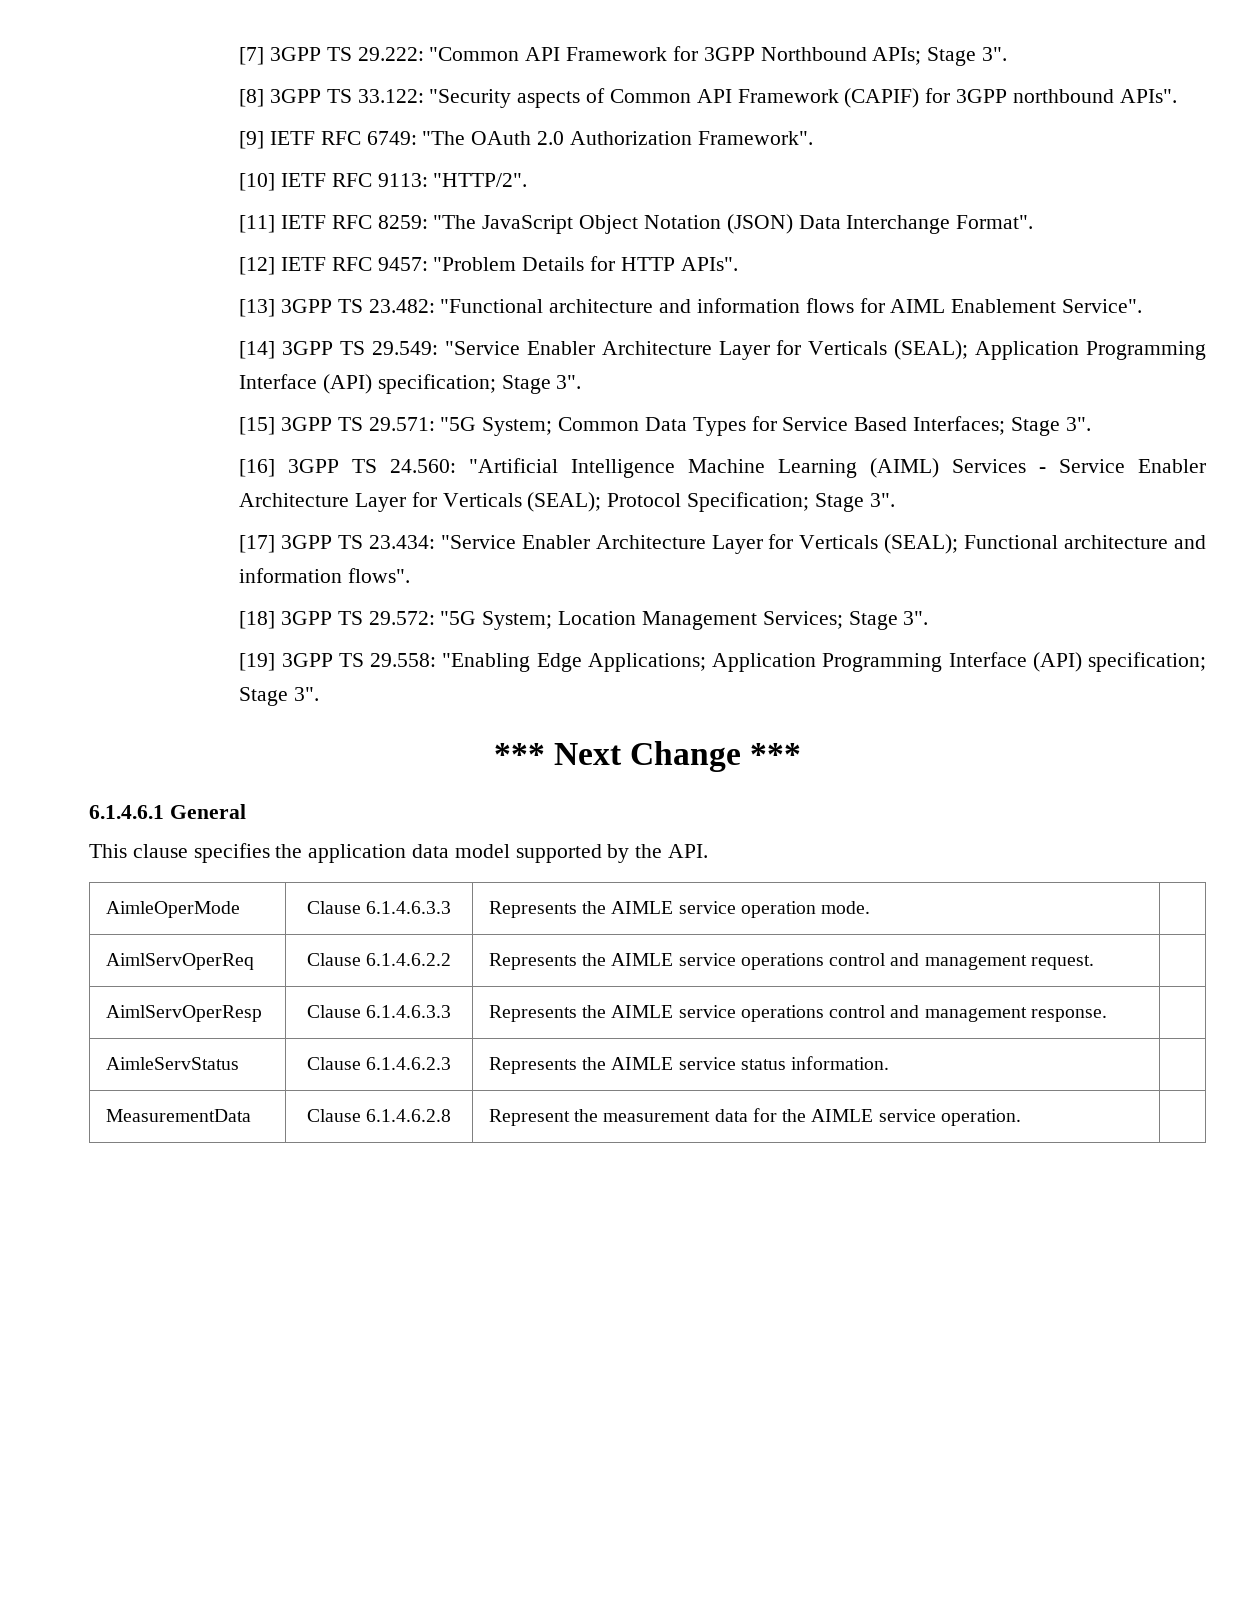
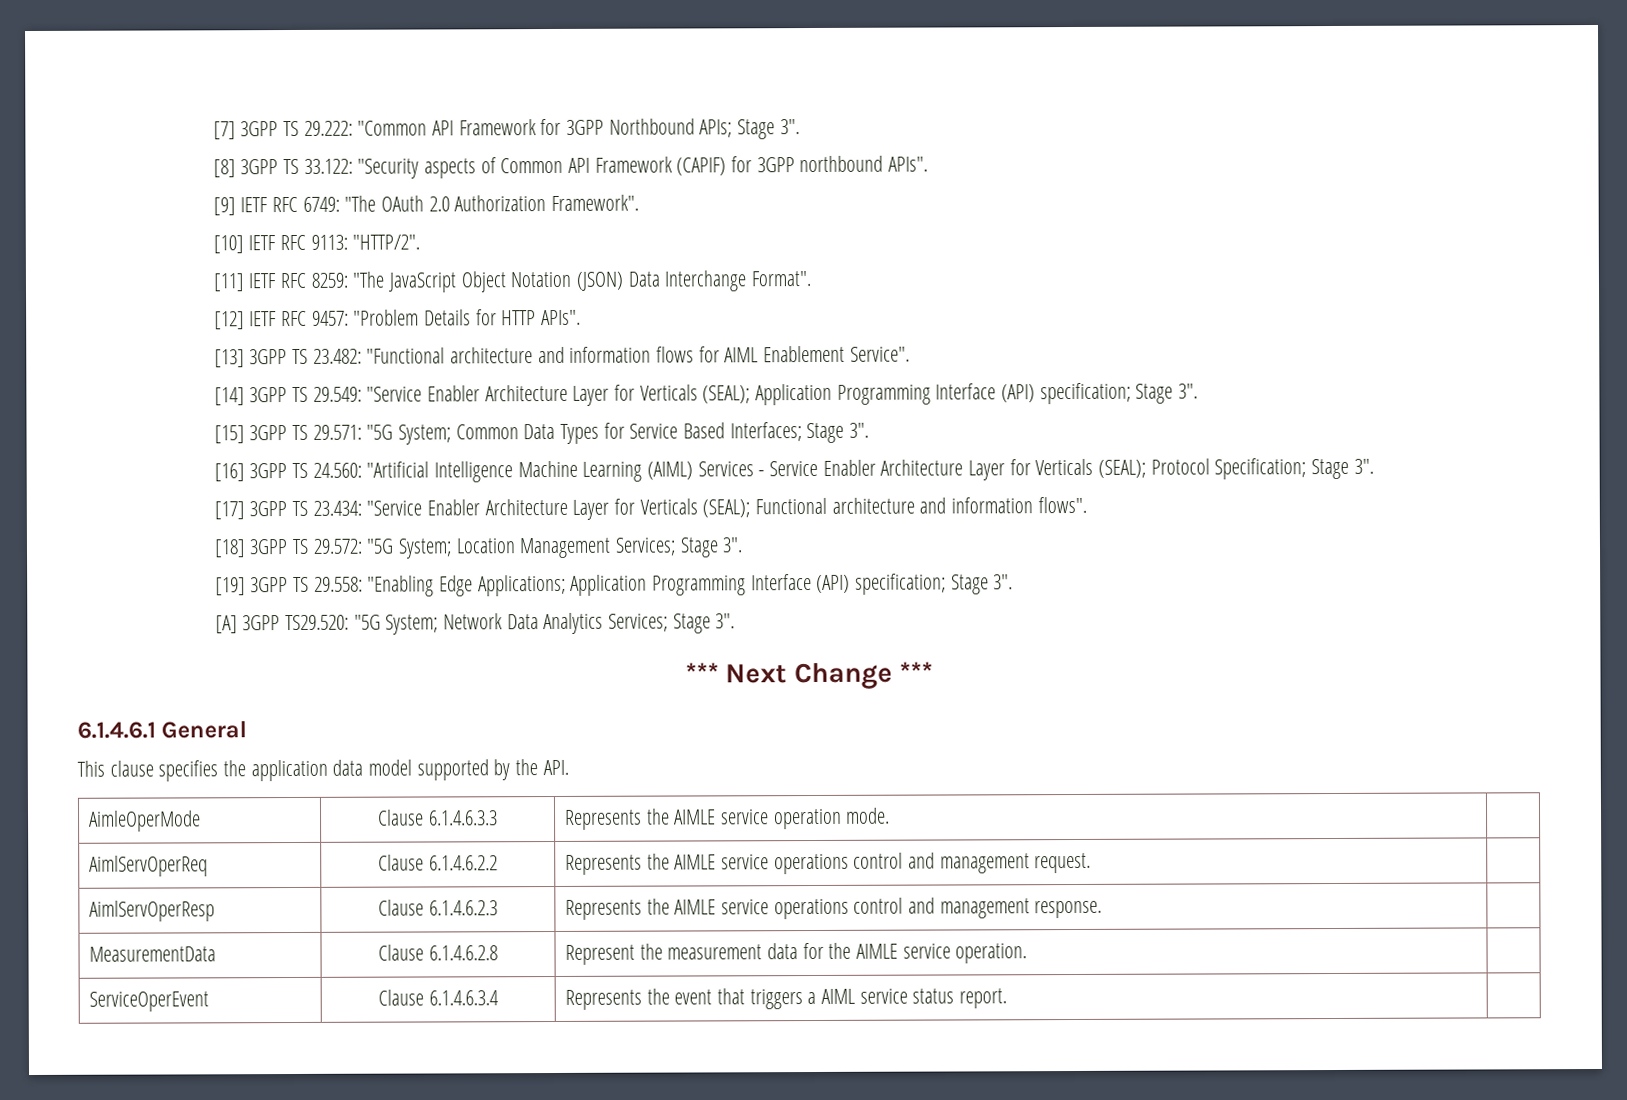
(320, 694) none -> [214,612,736,635] // [A] 3GPP TS29.520: "5G System; Network Data Analytics Services; Stage 3".
[366,1005,452,1018] 6.1.4.6.3.3 -> [428,900,498,916] 6.1.4.6.2.3
[105,1057,239,1070] [306,1057,452,1070] [488,1056,890,1074] // AimleServStatus | Clause 6.1.4.6.2.3 | Represents the AIMLE service status information. | -> (1103, 909) none
(1021, 1117) none -> [89,991,210,1012] [378,989,499,1006] [565,988,1008,1010] // ServiceOperEvent | Clause 6.1.4.6.3.4 | Represents the event that triggers a AIML service status report. |

